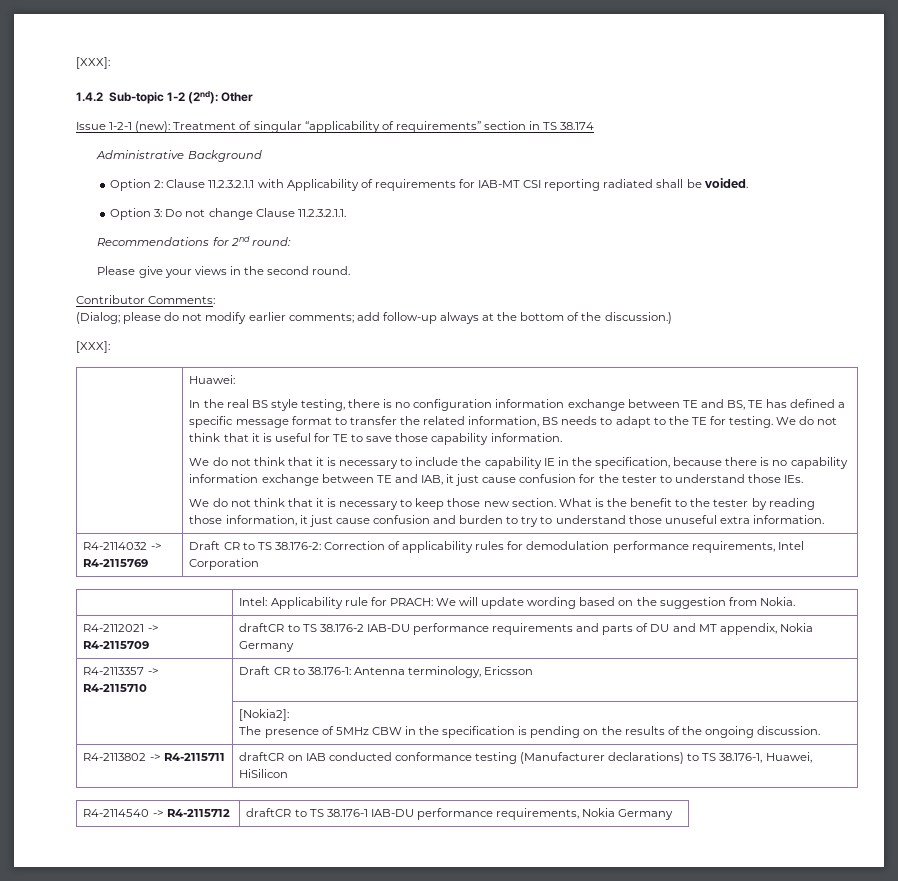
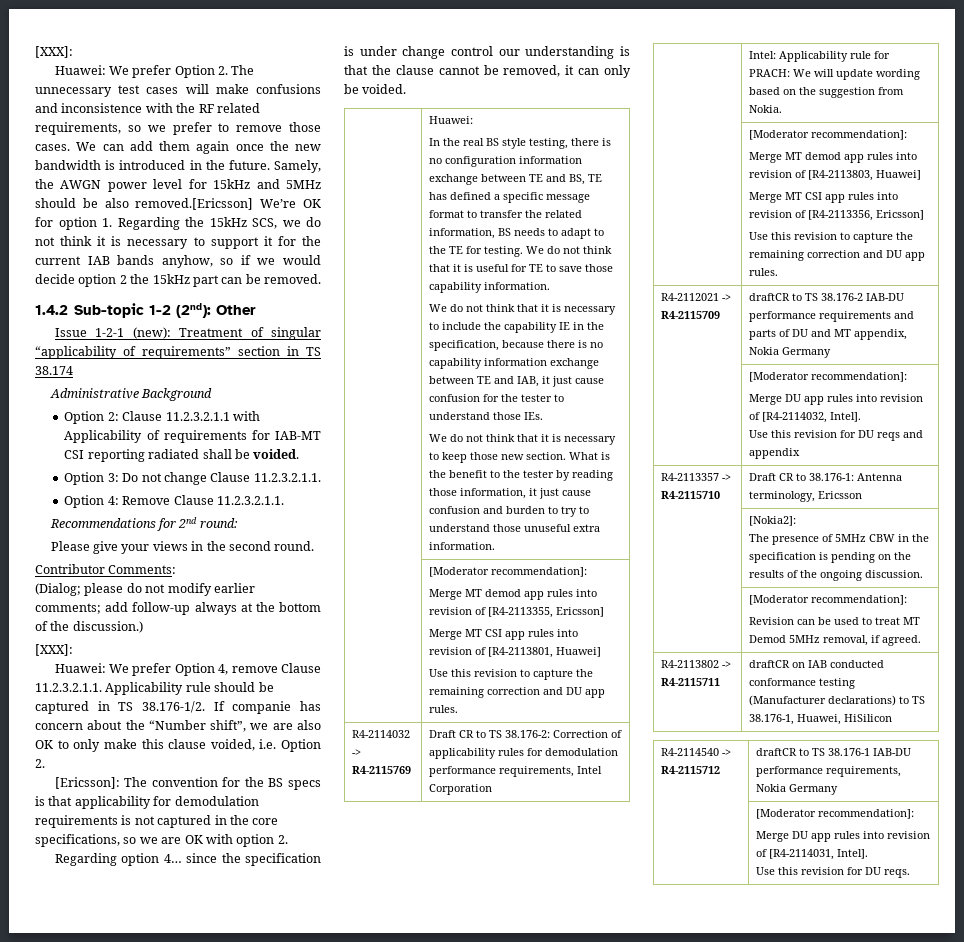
[76,57,110,69] [XXX]: -> [35,46,73,58] [54,65,255,78] [35,84,321,97] [35,103,260,113] [35,122,321,135] [35,141,321,154] [35,160,321,173] [35,179,321,192] [35,198,321,210] [35,217,321,230] [35,236,321,249] [35,255,322,268] [35,274,321,287] [XXX]: // Huawei: We prefer Option 2. The unnecessary test cases will make confusions and inconsistence with the RF related requirements, so we prefer to remove those cases. We can add them again once the new bandwidth is introduced in the future. Samely, the AWGN power level for 15kHz and 5MHz should be also removed.[Ericsson] We’re OK for option 1. Regarding the 15kHz SCS, we do not think it is necessary to support it for the current IAB bands anyhow, so if we would decide option 2 the 15kHz part can be removed.
(346, 213) none -> [64,495,284,508] // Option 4: Remove Clause 11.2.3.2.1.1.
(110, 347) none -> [54,663,321,676] [35,682,274,695] [35,701,321,714] [35,720,321,732] [35,739,321,752] [35,759,45,768] [54,777,321,790] [35,796,259,809] [35,815,279,828] [35,834,288,847] [54,853,321,866] [344,46,630,59] [344,65,631,78] [344,84,407,94] // Huawei: We prefer Option 4, remove Clause 11.2.3.2.1.1. Applicability rule should be captured in TS 38.176-1/2. If companie has concern about the “Number shift”, we are also OK to only make this clause voided, i.e. Option 2. // [Ericsson]: The convention for the BS specs is that applicability for demodulation requirements is not captured in the core specifications, so we are OK with option 2. // Regarding option 4… since the specification is under change control our understanding is that the clause cannot be removed, it can only be voided.
(824, 519) none -> [429,567,588,577] [429,589,598,600] [429,607,605,618] [429,629,579,640] [429,647,602,658] [429,669,594,680] [429,687,606,698] [429,705,459,713] // | [Moderator recommendation]: // Merge MT demod app rules into revision of [R4-2113355, Ericsson] // Merge MT CSI app rules into revision of [R4-2113801, Huawei] // Use this revision to capture the remaining correction and DU app rules.
(795, 601) none -> [749,130,908,140] [749,152,918,163] [749,170,922,181] [749,192,899,203] [749,210,925,221] [749,232,914,243] [749,250,926,261] [749,268,779,276] // | [Moderator recommendation]: // Merge MT demod app rules into revision of [R4-2113803, Huawei] // Merge MT CSI app rules into revision of [R4-2113356, Ericsson] // Use this revision to capture the remaining correction and DU app rules.
(295, 646) none -> [749,372,908,382] [749,394,924,405] [749,412,862,423] [749,430,924,441] [749,448,801,459] // | [Moderator recommendation]: // Merge DU app rules into revision of [R4-2114032, Intel]. // Use this revision for DU reqs and appendix
(821, 730) none -> [749,595,908,605] [749,617,921,625] [749,635,922,646] // | [Moderator recommendation]: // Revision can be used to treat MT Demod 5MHz removal, if agreed.
(674, 814) none -> [756,809,915,819] [756,831,931,842] [756,849,869,860] [756,867,911,878] // | [Moderator recommendation]: // Merge DU app rules into revision of [R4-2114031, Intel]. // Use this revision for DU reqs.

